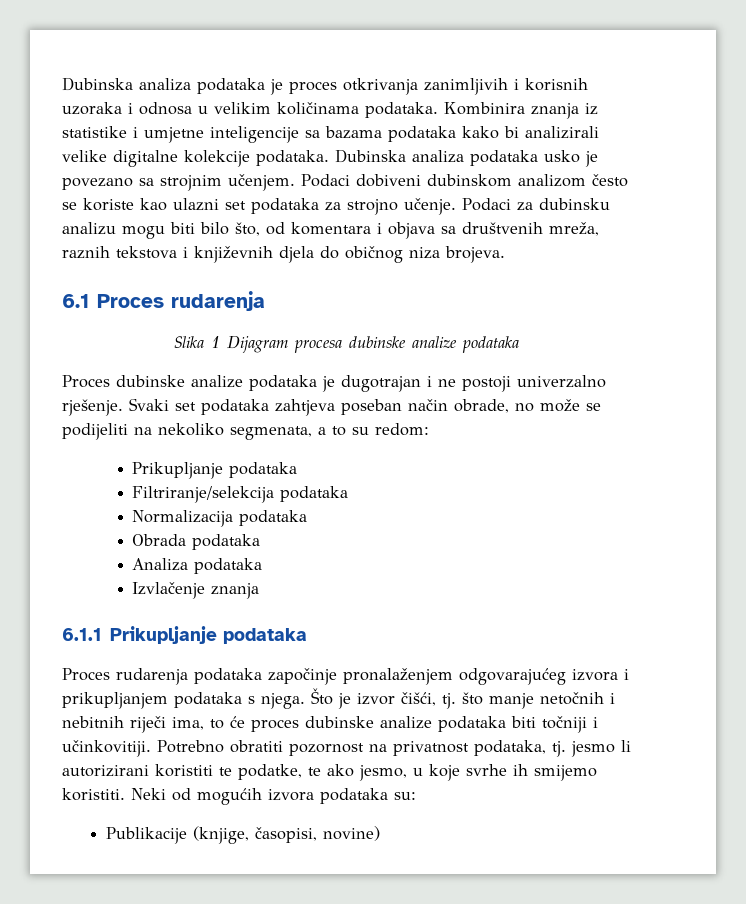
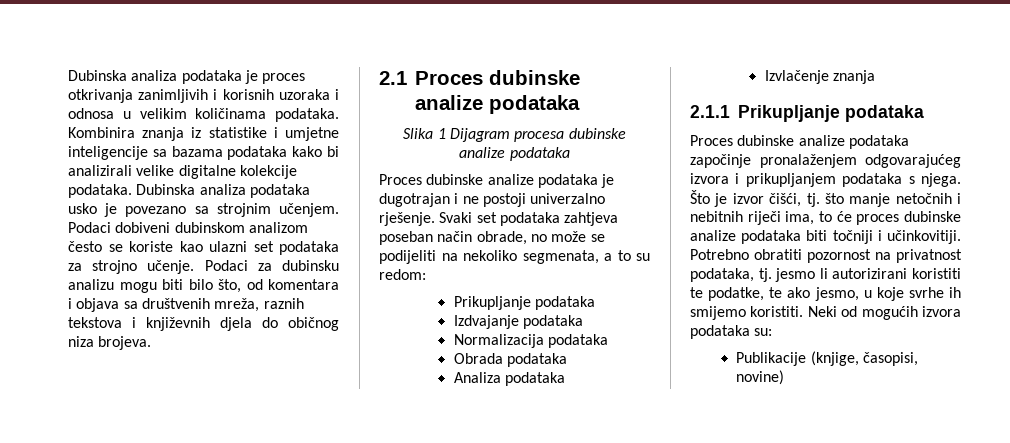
[62,291,266,311] 6.1 Proces rudarenja -> [379,70,580,85] [415,95,580,114] 2.1 Proces dubinske analize podataka
[132,486,275,503] Filtriranje/selekcija -> [453,315,519,329] Izdvajanje
[62,628,102,641] 6.1.1 -> [690,105,730,118] 2.1.1
[116,668,188,685] rudarenja -> [737,135,845,146] dubinske analize

